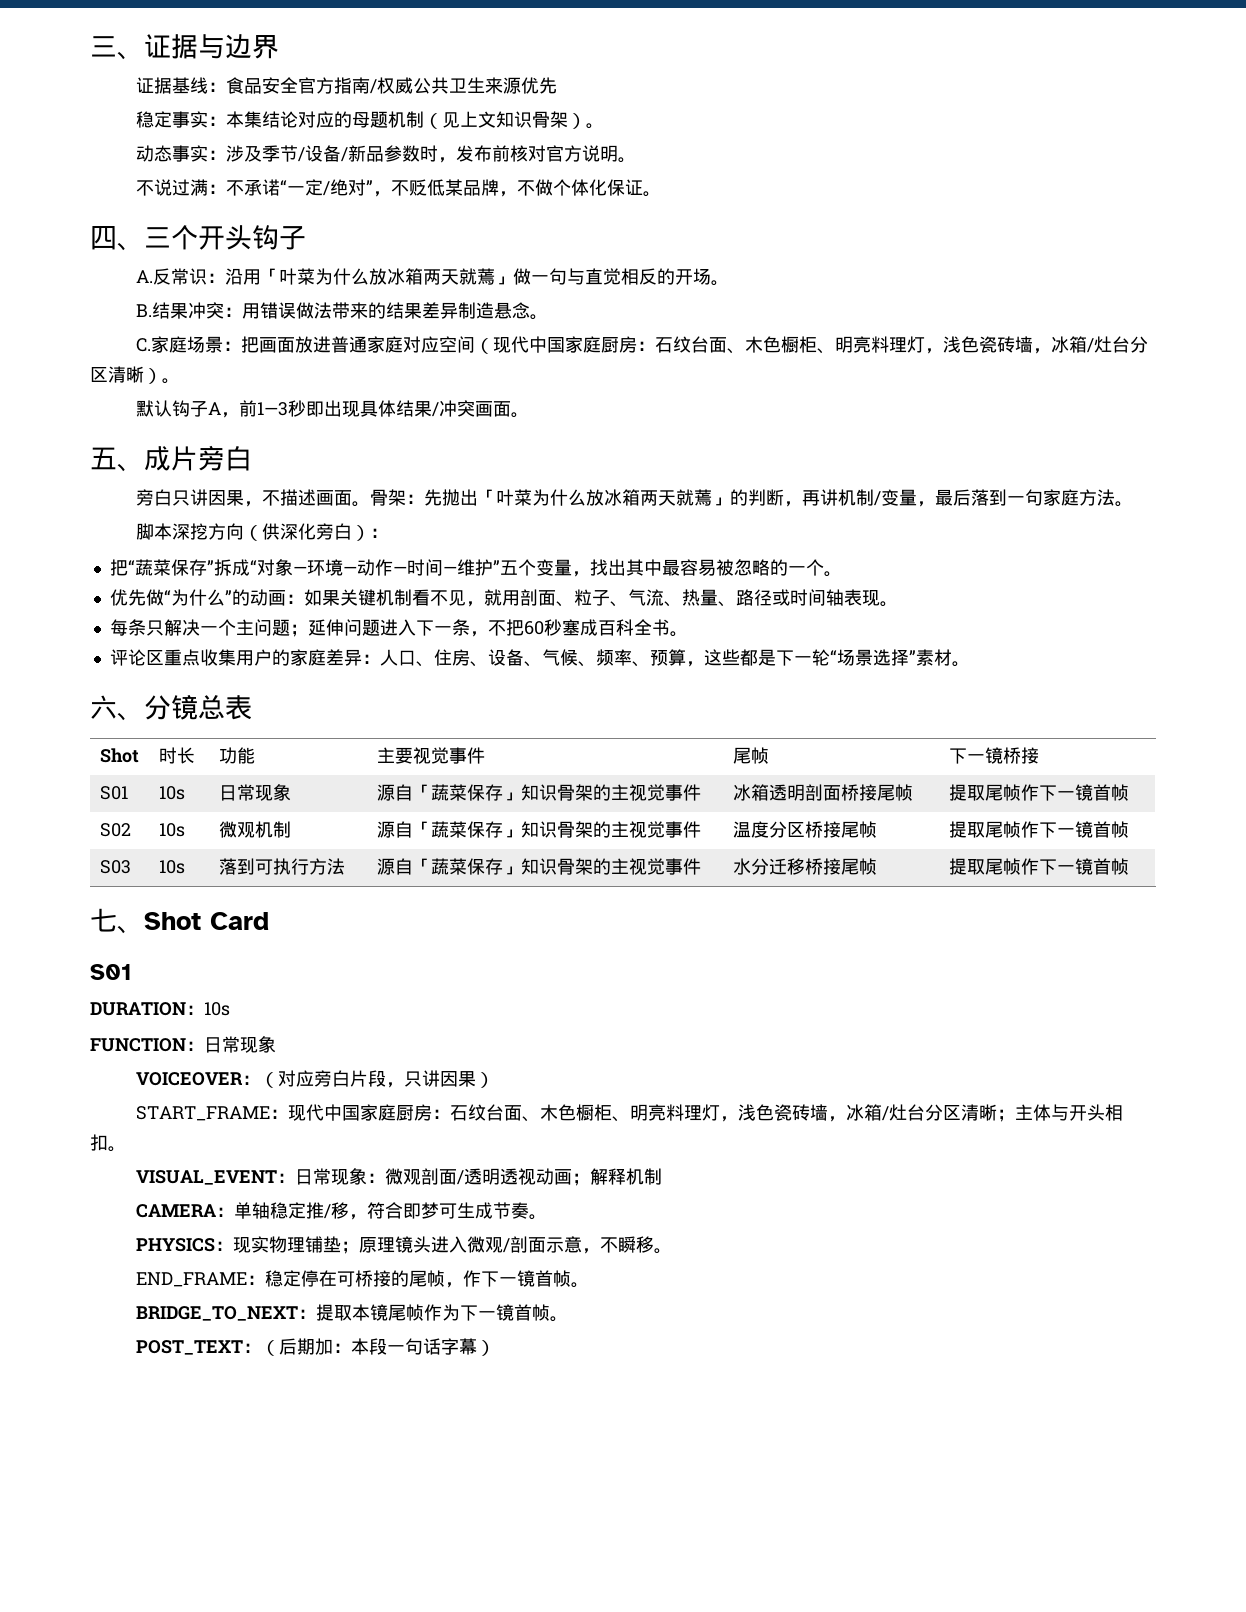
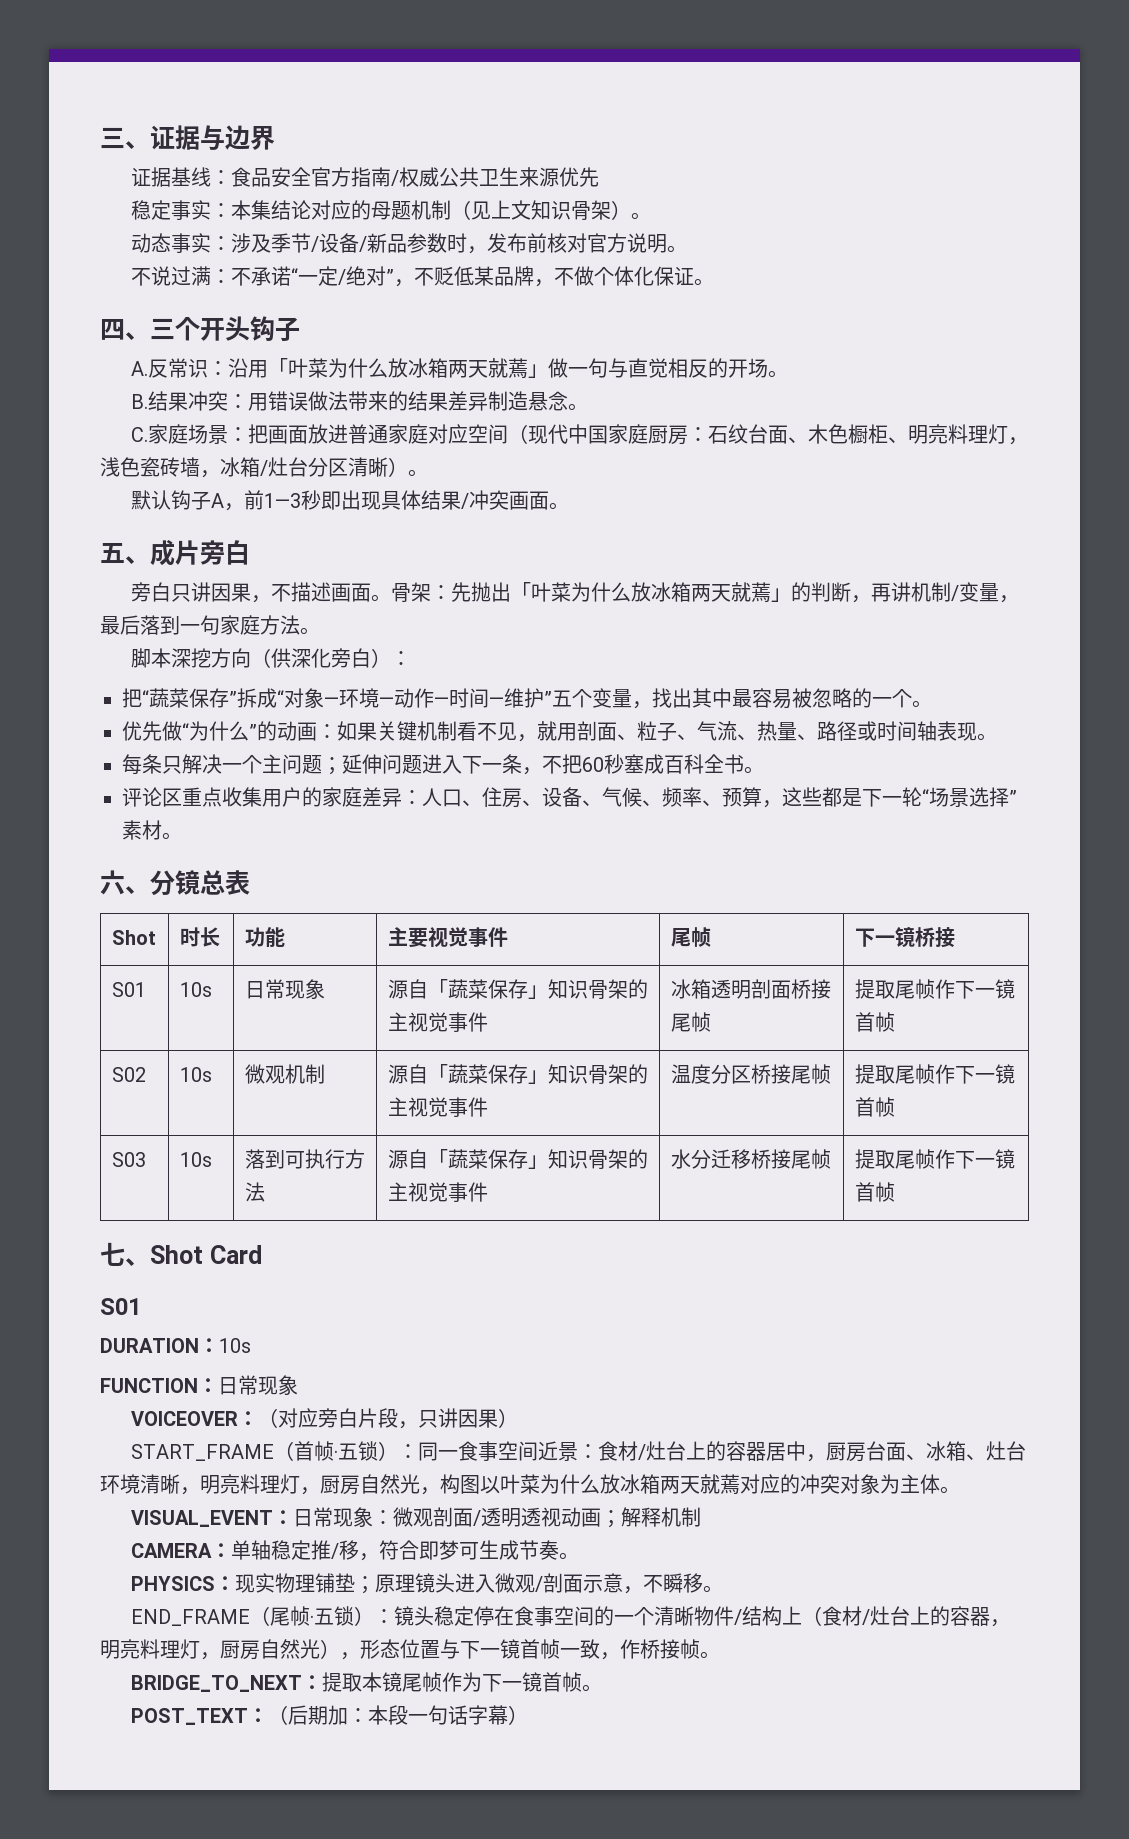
[270,1104,1124,1122] [90,1134,108,1151] ：现代中国家庭厨房：石纹台面、木色橱柜、明亮料理灯，浅色瓷砖墙，冰箱/灶台分区清晰；主体与开头相扣 -> [273,1441,1026,1462] [100,1474,940,1495] （首帧·五锁）：同一食事空间近景：食材/灶台上的容器居中，厨房台面、冰箱、灶台环境清晰，明亮料理灯，厨房自然光，构图以叶菜为什么放冰箱两天就蔫对应的冲突对象为主体
[247,1270,554,1288] ：稳定停在可桥接的尾帧，作下一镜首 -> [249,1606,1010,1627] [100,1639,680,1660] （尾帧·五锁）：镜头稳定停在食事空间的一个清晰物件/结构上（食材/灶台上的容器，明亮料理灯，厨房自然光），形态位置与下一镜首帧一致，作桥接

